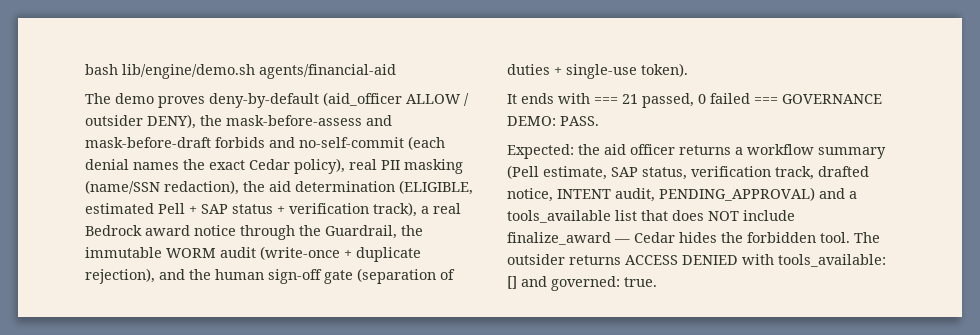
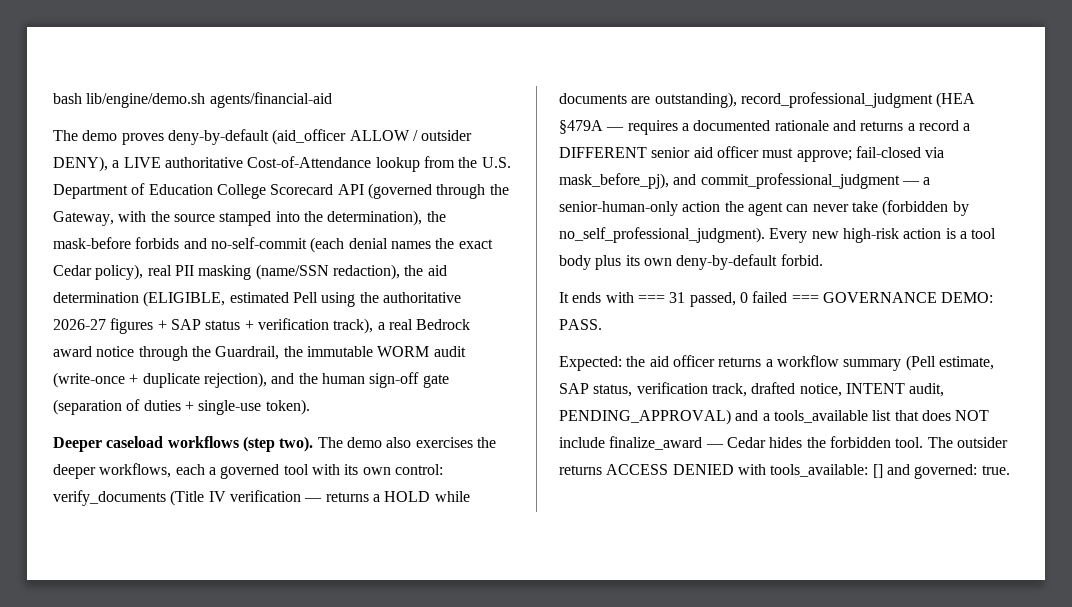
[200,115,392,126] [85,137,211,148] the mask-before-assess and mask-before-draft -> [112,156,511,172] [53,183,509,199] [53,210,446,226] [53,237,131,249] a LIVE authoritative Cost-of-Attendance lookup from the U.S. Department of Education College Scorecard API (governed through the Gateway, with the source stamped into the determination), the mask-before
(185, 208) none -> [321,292,461,307] [53,318,154,334] using the authoritative 2026-27 figures
(688, 70) none -> [53,436,496,452] [53,463,443,479] [53,490,470,506] [559,92,976,108] [559,120,971,135] [559,146,945,162] [559,173,931,189] [559,200,969,216] [559,227,997,243] [559,254,823,270] // Deeper caseload workflows (step two). The demo also exercises the deeper workflows, each a governed tool with its own control: verify_documents (Title IV verification — returns a HOLD while documents are outstanding), record_professional_judgment (HEA §479A — requires a documented rationale and returns a record a DIFFERENT senior aid officer must approve; fail-closed via mask_before_pj), and commit_professional_judgment — a senior-human-only action the agent can never take (forbidden by no_self_professional_judgment). Every new high-risk action is a tool body plus its own deny-by-default forbid.
[622,94,638,104] 21 -> [669,292,686,303] 31

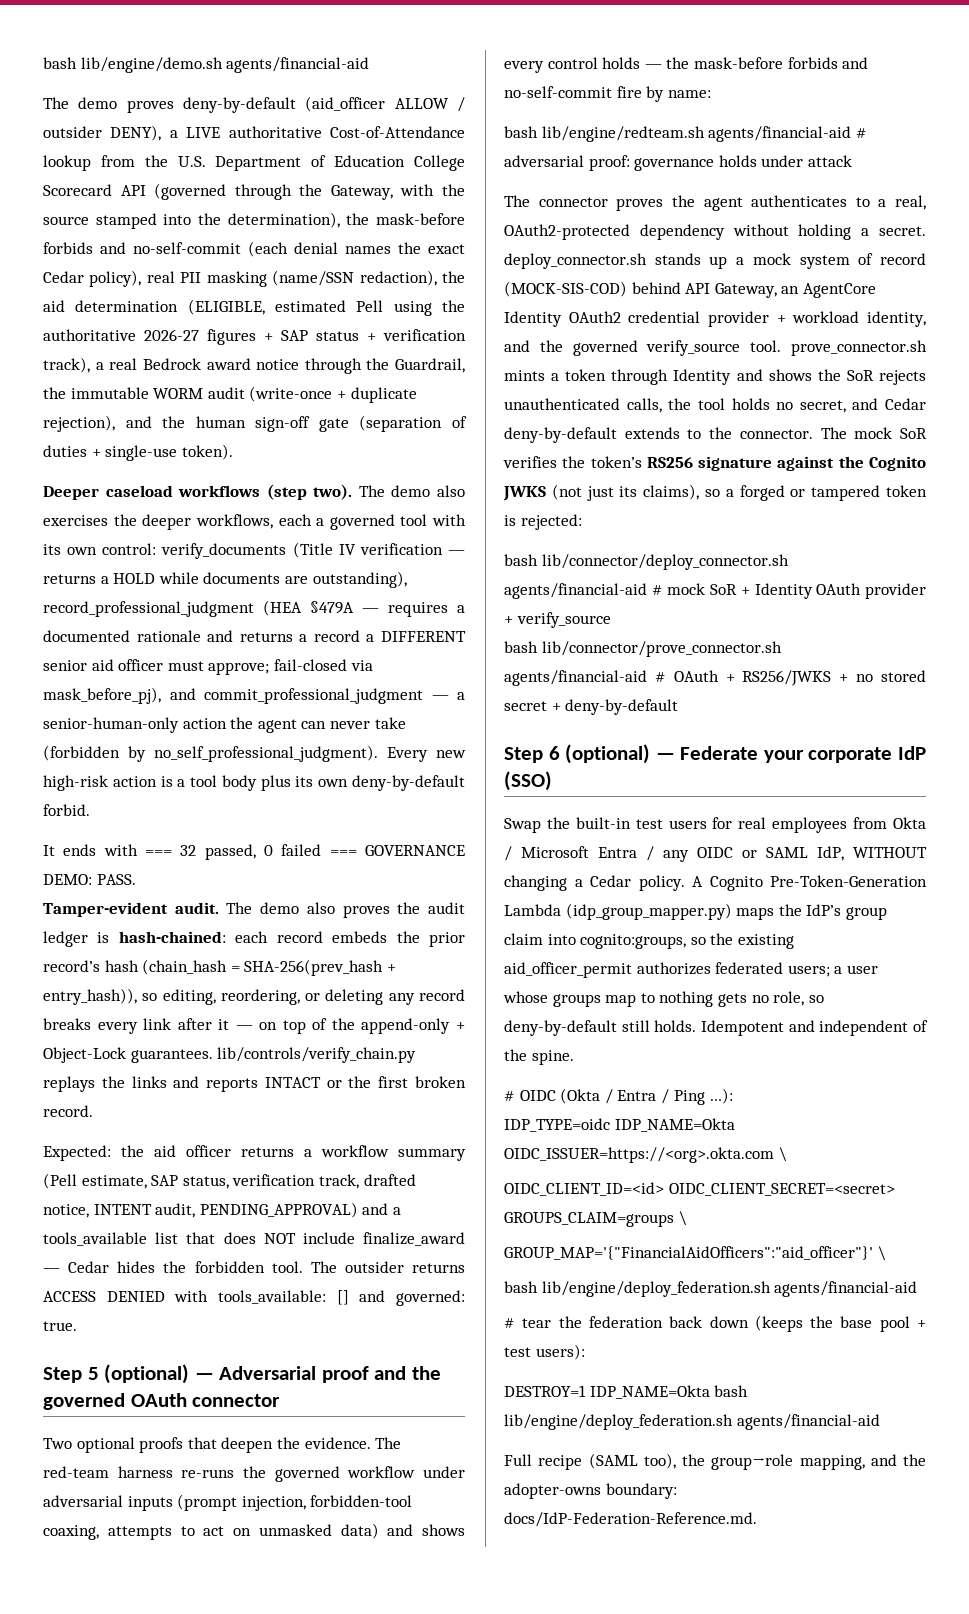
[669,292,686,303] 31 -> [180,845,197,856] 32
(602, 324) none -> [43,902,466,918] [43,931,465,947] [43,959,396,976] [43,988,465,1005] [43,1018,465,1034] [43,1047,417,1063] [43,1076,466,1092] [43,1105,93,1117] // Tamper-evident audit. The demo also proves the audit ledger is hash-chained: each record embeds the prior record’s hash (chain_hash = SHA-256(prev_hash + entry_hash)), so editing, reordering, or deleting any record breaks every link after it — on top of the append-only + Object-Lock guarantees. lib/controls/verify_chain.py replays the links and reports INTACT or the first broken record.
(1010, 470) none -> [43,1364,441,1384] [43,1393,281,1410] [43,1437,402,1453] [43,1466,465,1482] [43,1494,413,1511] [43,1523,465,1540] [504,57,869,73] [504,86,711,102] [504,126,867,142] [504,155,852,171] [504,195,926,211] [504,224,926,240] [504,253,926,269] [504,281,876,298] [504,311,926,327] [504,340,927,356] [504,369,926,385] [504,398,926,413] [504,427,927,443] [503,456,926,471] [503,484,927,501] [504,514,582,530] [504,554,789,570] [504,583,926,599] [504,612,611,628] [504,641,782,657] [504,670,926,686] [504,699,679,715] [504,744,926,764] [504,771,552,791] [504,817,926,833] [504,846,927,862] [504,875,927,891] [504,903,887,920] [504,933,794,949] [504,962,878,978] [503,991,824,1007] [504,1020,928,1036] [504,1049,574,1065] [504,1088,734,1105] [504,1118,735,1132] [504,1147,787,1163] [504,1182,895,1196] [504,1211,687,1227] [504,1246,886,1261] [504,1281,918,1297] [504,1315,926,1332] [504,1344,585,1360] [504,1385,749,1399] [504,1414,880,1430] [504,1453,926,1470] [504,1483,677,1499] [504,1512,757,1527] // Step 5 (optional) — Adversarial proof and the governed OAuth connector // Two optional proofs that deepen the evidence. The red-team harness re-runs the governed workflow under adversarial inputs (prompt injection, forbidden-tool coaxing, attempts to act on unmasked data) and shows every control holds — the mask-before forbids and no-self-commit fire by name: // bash lib/engine/redteam.sh agents/financial-aid # adversarial proof: governance holds under attack // The connector proves the agent authenticates to a real, OAuth2-protected dependency without holding a secret. deploy_connector.sh stands up a mock system of record (MOCK-SIS-COD) behind API Gateway, an AgentCore Identity OAuth2 credential provider + workload identity, and the governed verify_source tool. prove_connector.sh mints a token through Identity and shows the SoR rejects unauthenticated calls, the tool holds no secret, and Cedar deny-by-default extends to the connector. The mock SoR verifies the token’s RS256 signature against the Cognito JWKS (not just its claims), so a forged or tampered token is rejected: // bash lib/connector/deploy_connector.sh agents/financial-aid # mock SoR + Identity OAuth provider + verify_source // bash lib/connector/prove_connector.sh agents/financial-aid # OAuth + RS256/JWKS + no stored secret + deny-by-default // Step 6 (optional) — Federate your corporate IdP (SSO) // Swap the built-in test users for real employees from Okta / Microsoft Entra / any OIDC or SAML IdP, WITHOUT changing a Cedar policy. A Cognito Pre-Token-Generation Lambda (idp_group_mapper.py) maps the IdP’s group claim into cognito:groups, so the existing aid_officer_permit authorizes federated users; a user whose groups map to nothing gets no role, so deny-by-default still holds. Idempotent and independent of the spine. // # OIDC (Okta / Entra / Ping …): // IDP_TYPE=oidc IDP_NAME=Okta OIDC_ISSUER=https://<org>.okta.com \ // OIDC_CLIENT_ID=<id> OIDC_CLIENT_SECRET=<secret> GROUPS_CLAIM=groups \ // GROUP_MAP='{"FinancialAidOfficers":"aid_officer"}' \ // bash lib/engine/deploy_federation.sh agents/financial-aid // # tear the federation back down (keeps the base pool + test users): // DESTROY=1 IDP_NAME=Okta bash lib/engine/deploy_federation.sh agents/financial-aid // Full recipe (SAML too), the group→role mapping, and the adopter-owns boundary: docs/IdP-Federation-Reference.md.

